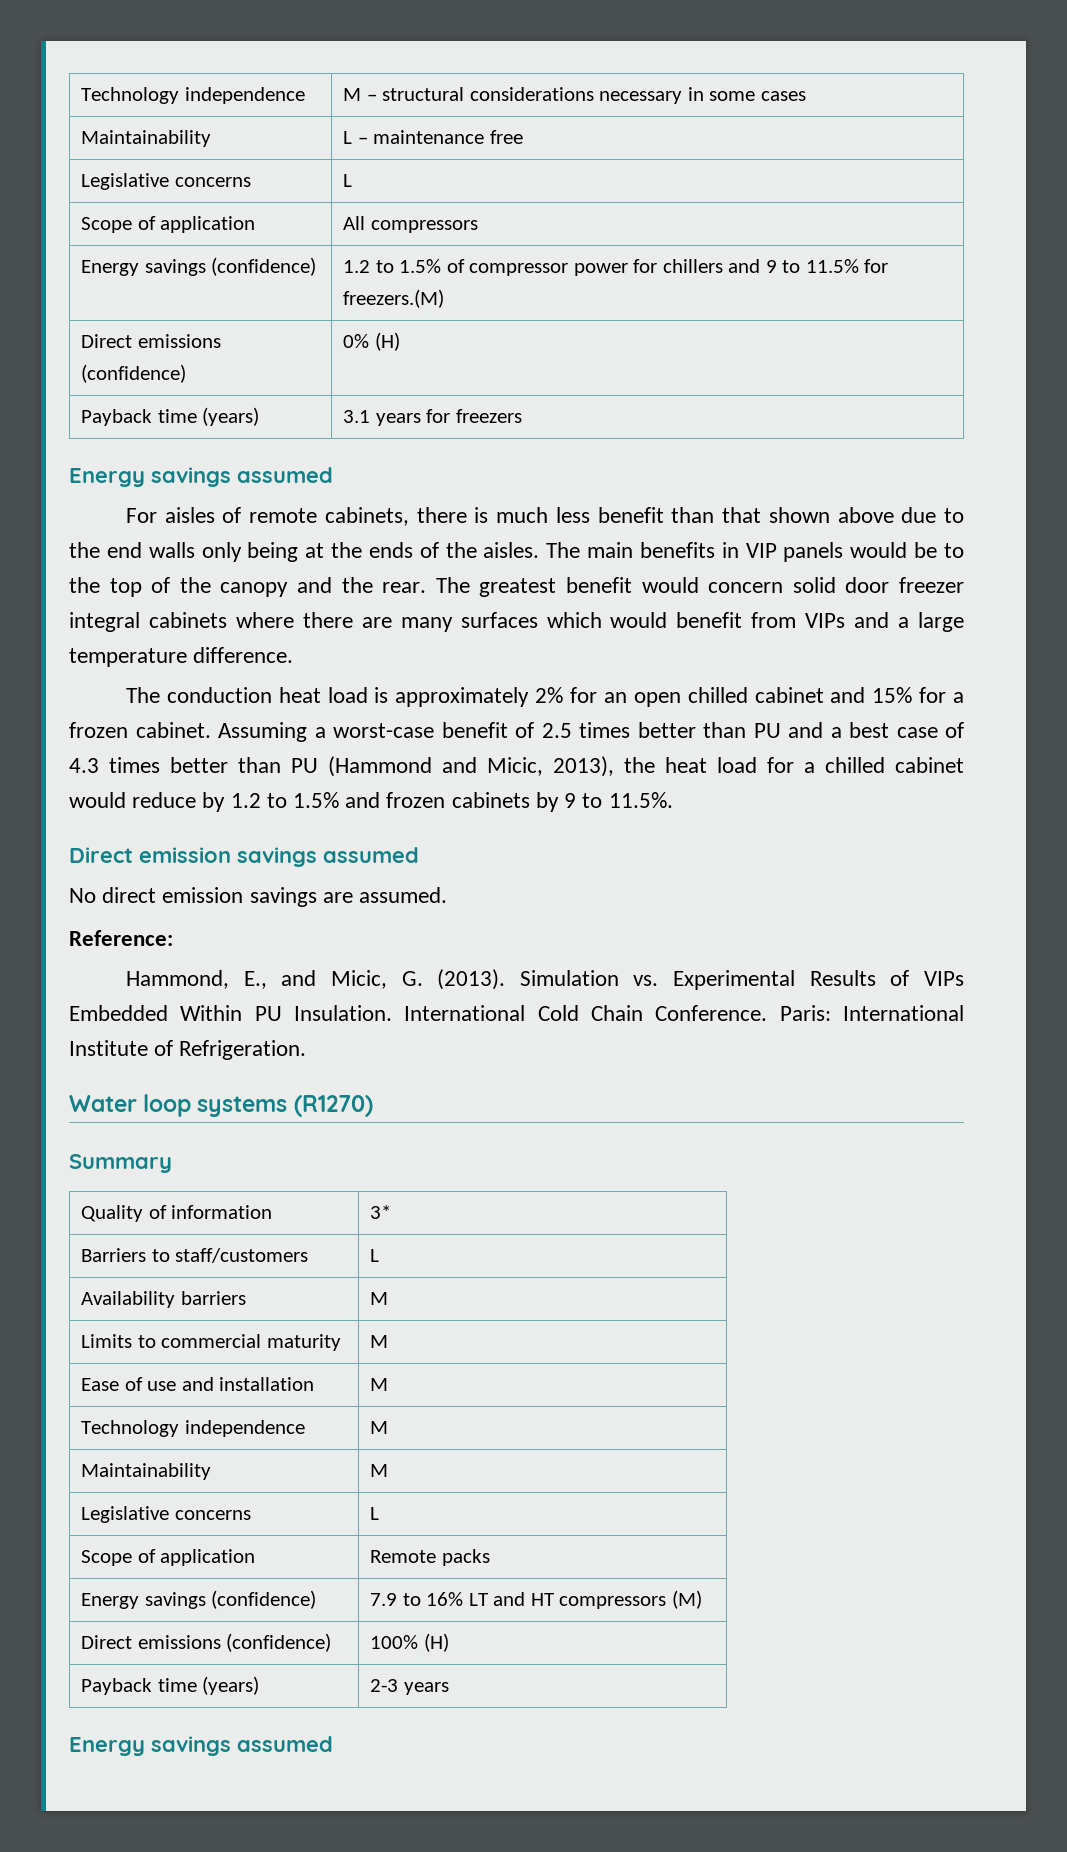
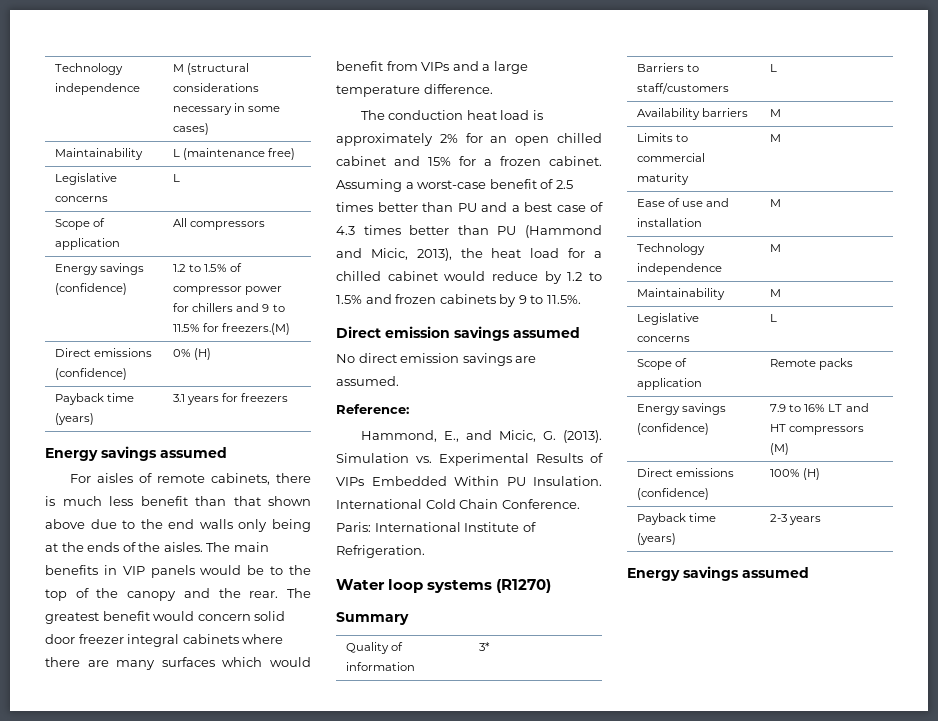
[80,87,305,104] [342,87,465,101] Technology independence | M – structural -> [55,63,124,75] [55,83,141,95] [173,63,250,75] Technology independence | M (structural
[760,91,806,101] cases -> [173,123,210,135] cases)
[357,130,523,144] – maintenance free -> [183,148,296,160] (maintenance free)

